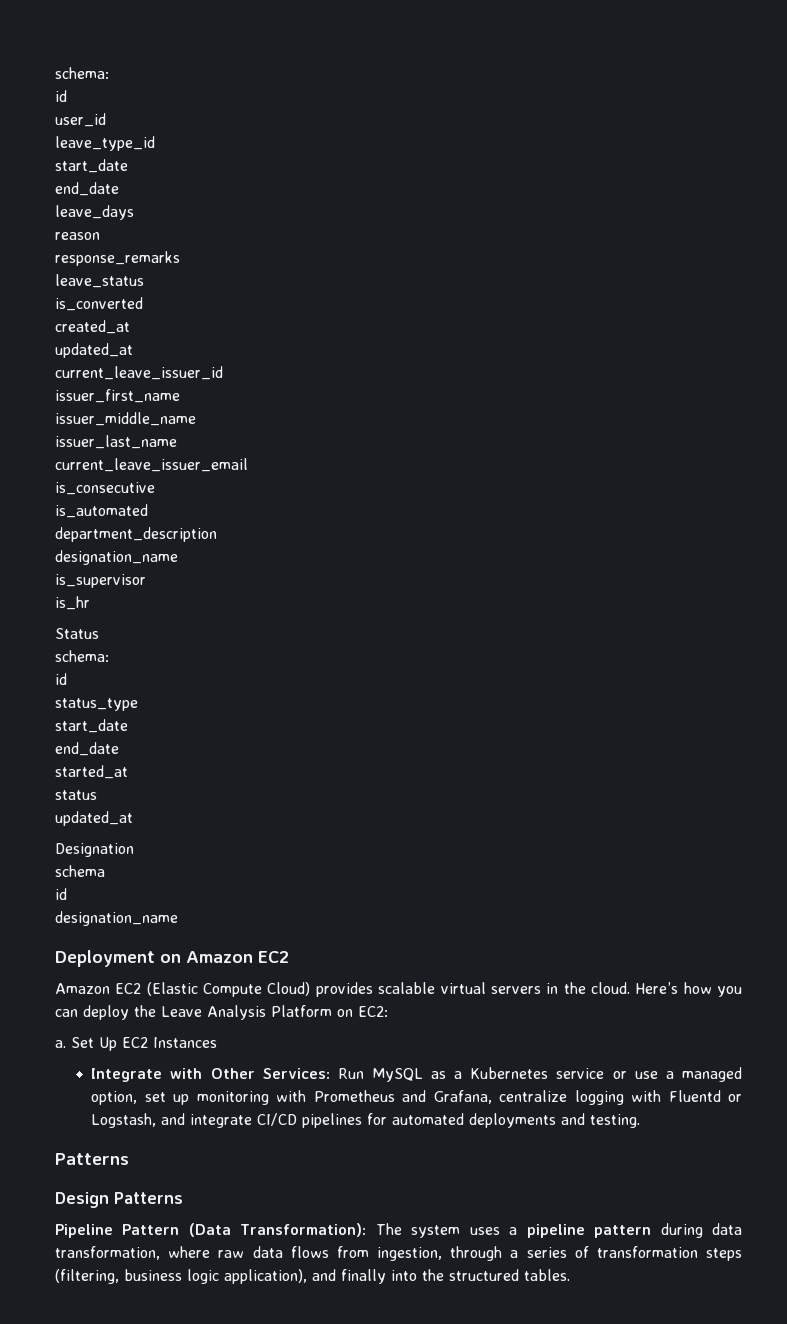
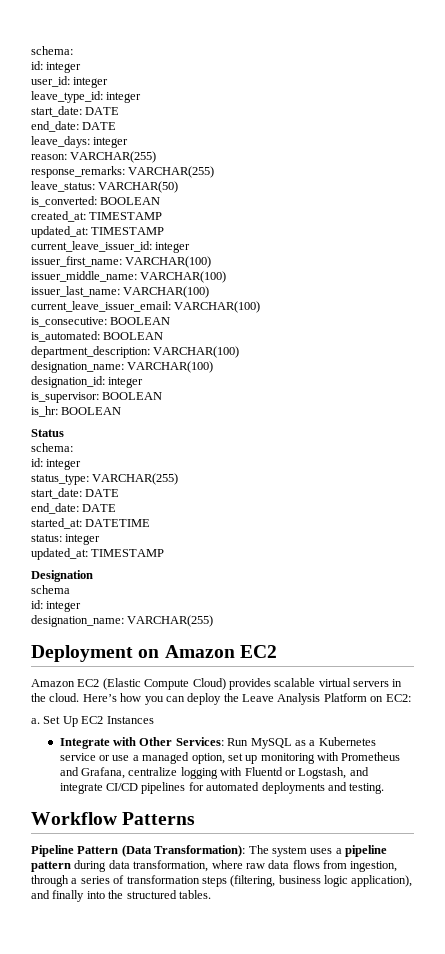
[55,67,109,79] [55,90,67,102] [55,113,106,127] [55,136,155,151] [55,159,128,173] [55,182,119,196] [55,205,134,220] [55,232,100,240] [55,251,180,266] [55,274,144,288] [55,297,143,311] [55,320,130,334] [55,343,133,358] [55,366,223,380] [55,389,180,403] [55,412,196,426] [55,435,177,449] [55,458,248,472] [55,482,155,495] [55,504,148,518] [55,527,217,542] [55,550,178,565] [55,574,146,588] [55,596,90,610] [55,628,99,639] [55,650,109,662] [55,673,67,685] [55,698,138,711] [55,719,128,733] [55,742,119,756] [55,765,128,779] [55,790,97,800] [55,811,133,826] [55,843,134,857] [55,865,105,877] [55,888,67,900] [55,911,178,926] schema: // id // user_id // leave_type_id // start_date // end_date // leave_days // reason // response_remarks // leave_status // is_converted // created_at // updated_at // current_leave_issuer_id // issuer_first_name // issuer_middle_name // issuer_last_name // current_leave_issuer_email // is_consecutive // is_automated // department_description // designation_name // is_supervisor // is_hr // Status // schema: // id // status_type // start_date // end_date // started_at // status // updated_at // Designation // schema // id // designation_name -> [31,46,73,55] [31,61,82,73] [31,76,109,88] [31,91,142,103] [31,106,120,117] [31,121,117,132] [31,136,129,148] [31,151,157,163] [31,166,215,178] [31,181,179,193] [31,196,161,207] [31,211,163,222] [31,226,165,238] [31,241,191,253] [31,256,212,268] [31,271,227,283] [31,286,210,298] [31,301,261,313] [31,317,171,327] [31,331,164,342] [31,346,240,358] [31,361,214,373] [31,376,144,388] [31,392,163,403] [31,406,122,417] [31,429,64,437] [31,443,73,452] [31,458,82,470] [31,473,179,485] [31,488,120,499] [31,503,117,514] [31,518,151,529] [31,534,101,545] [31,548,165,560] [31,570,93,582] [31,585,70,594] [31,600,82,612] [31,615,214,627] schema: // id: integer // user_id: integer // leave_type_id: integer // start_date: DATE // end_date: DATE // leave_days: integer // reason: VARCHAR(255) // response_remarks: VARCHAR(255) // leave_status: VARCHAR(50) // is_converted: BOOLEAN // created_at: TIMESTAMP // updated_at: TIMESTAMP // current_leave_issuer_id: integer // issuer_first_name: VARCHAR(100) // issuer_middle_name: VARCHAR(100) // issuer_last_name: VARCHAR(100) // current_leave_issuer_email: VARCHAR(100) // is_consecutive: BOOLEAN // is_automated: BOOLEAN // department_description: VARCHAR(100) // designation_name: VARCHAR(100) // designation_id: integer // is_supervisor: BOOLEAN // is_hr: BOOLEAN // Status // schema: // id: integer // status_type: VARCHAR(255) // start_date: DATE // end_date: DATE // started_at: DATETIME // status: integer // updated_at: TIMESTAMP // Designation // schema // id: integer // designation_name: VARCHAR(255)
[55,1153,129,1165] [55,1192,109,1208] Patterns // Design -> [31,812,117,825] Workflow

